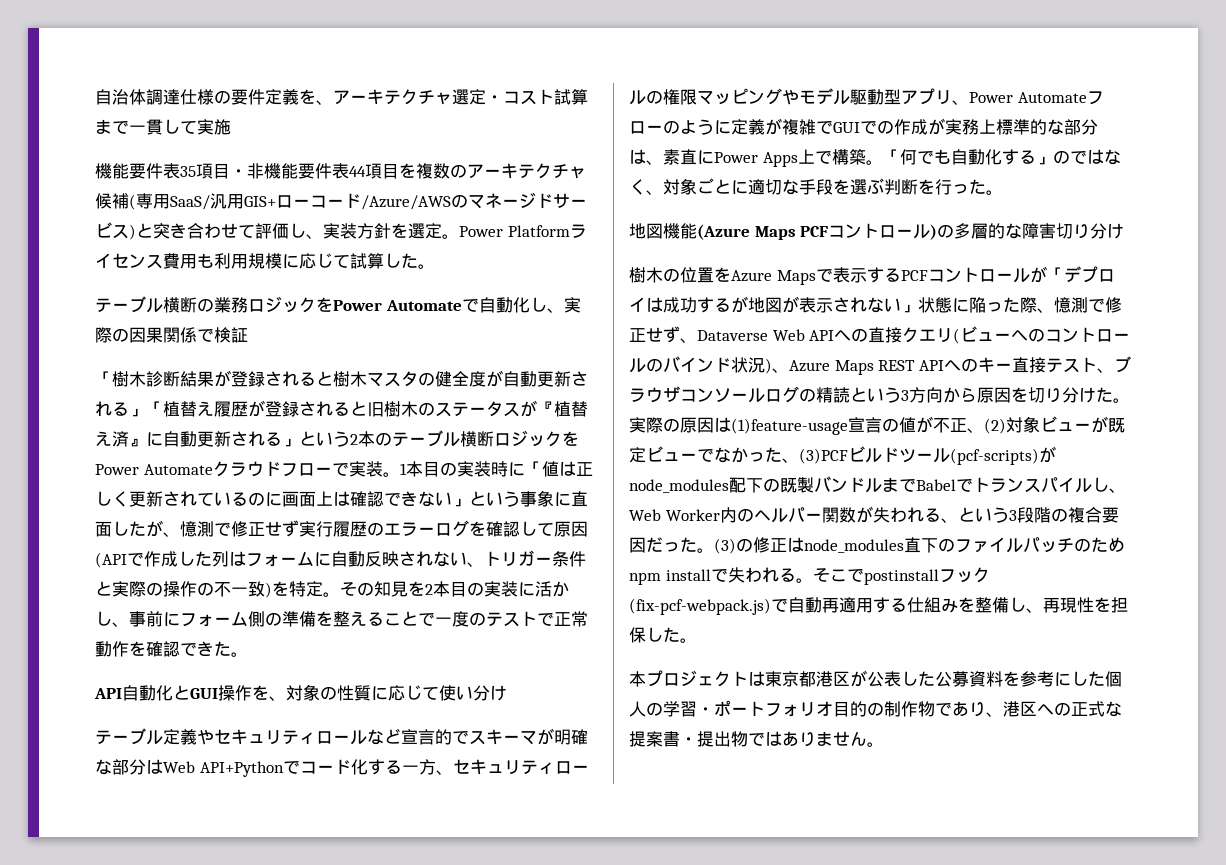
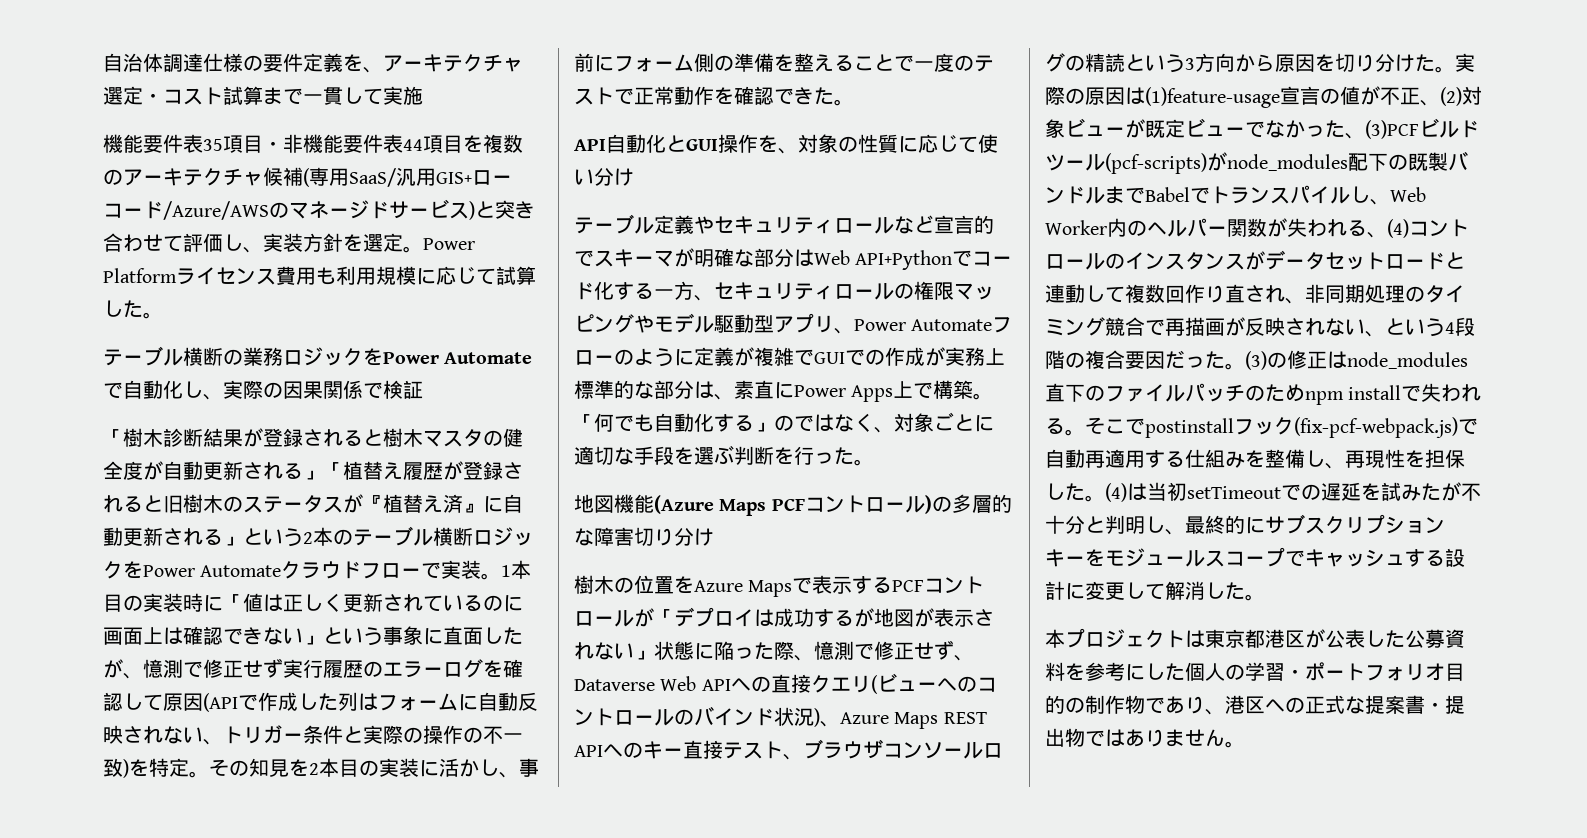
[957,507,1017,523] という3 -> [1387,219,1469,238] [1045,250,1465,270] [1045,284,1465,304] [1045,317,1455,337] (4)コントロールのインスタンスがデータセットロードと連動して複数回作り直され、非同期処理のタイミング競合で再描画が反映されない、という4
(697, 640) none -> [1105,482,1481,502] [1045,514,1445,535] [1045,547,1465,567] [1045,581,1265,601] (4)は当初setTimeoutでの遅延を試みたが不十分と判明し、最終的にサブスクリプションキーをモジュールスコープでキャッシュする設計に変更して解消した。

